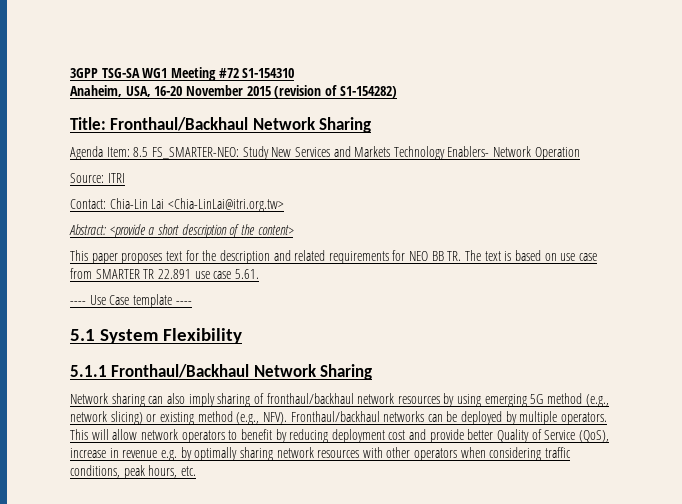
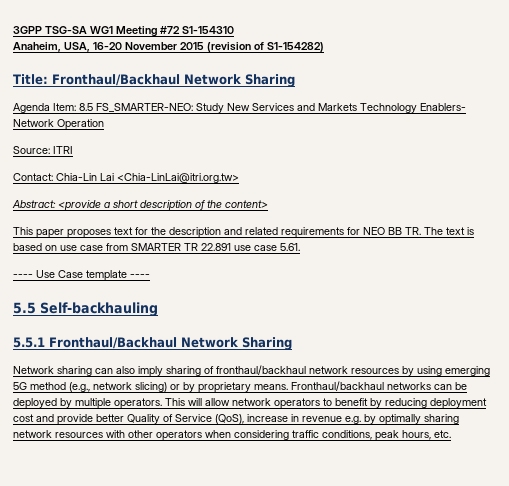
[70,328,242,344] [70,365,107,377] 5.1 System Flexibility // 5.1.1 -> [13,302,158,317] [13,337,45,348] 5.5 Self-backhauling // 5.5.1
[159,411,287,425] existing method (e.g., NFV). -> [183,382,288,393] by proprietary means.

